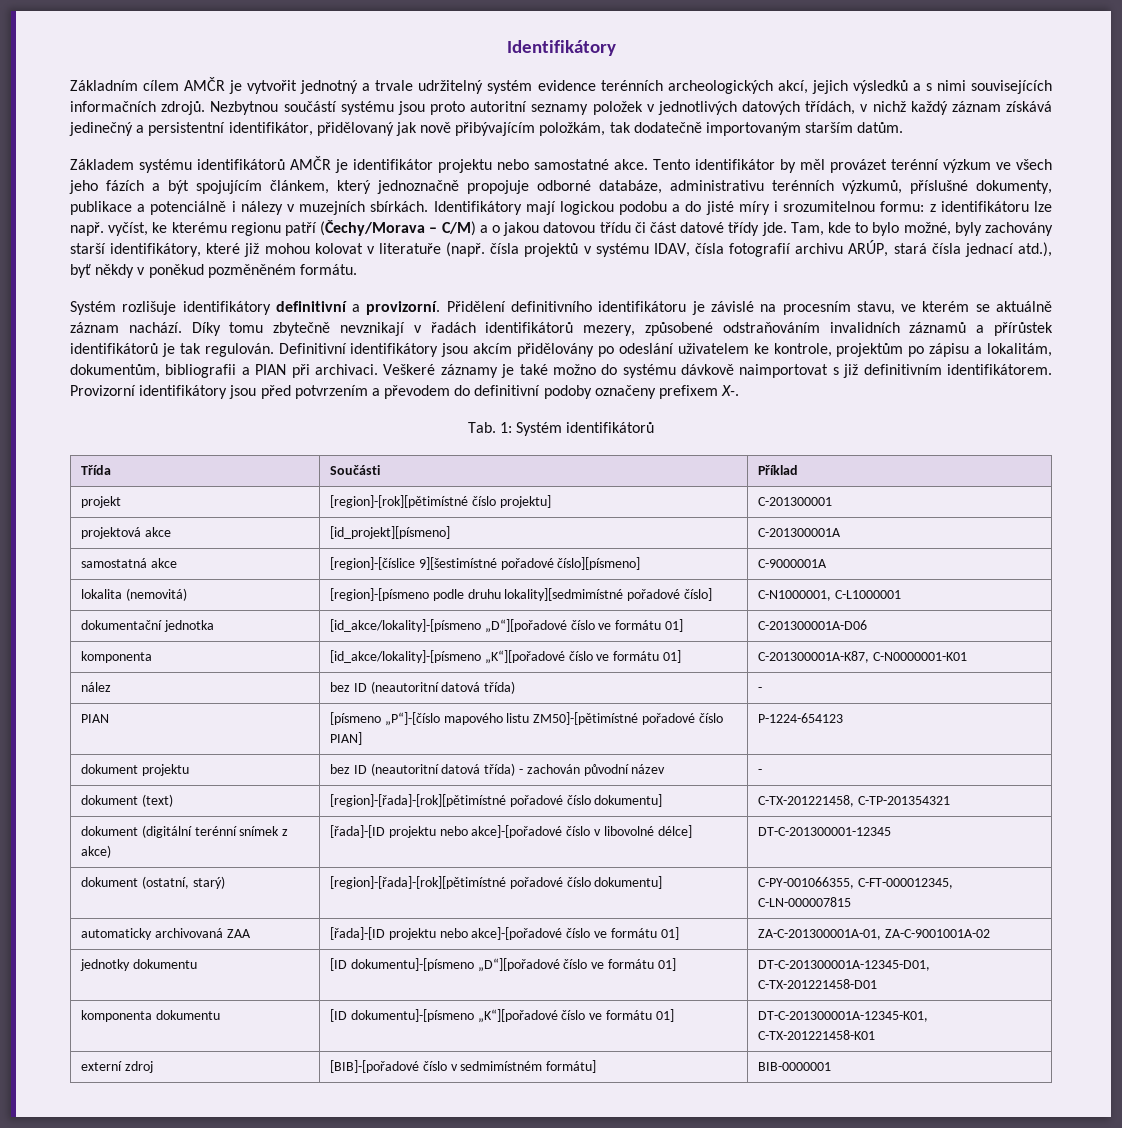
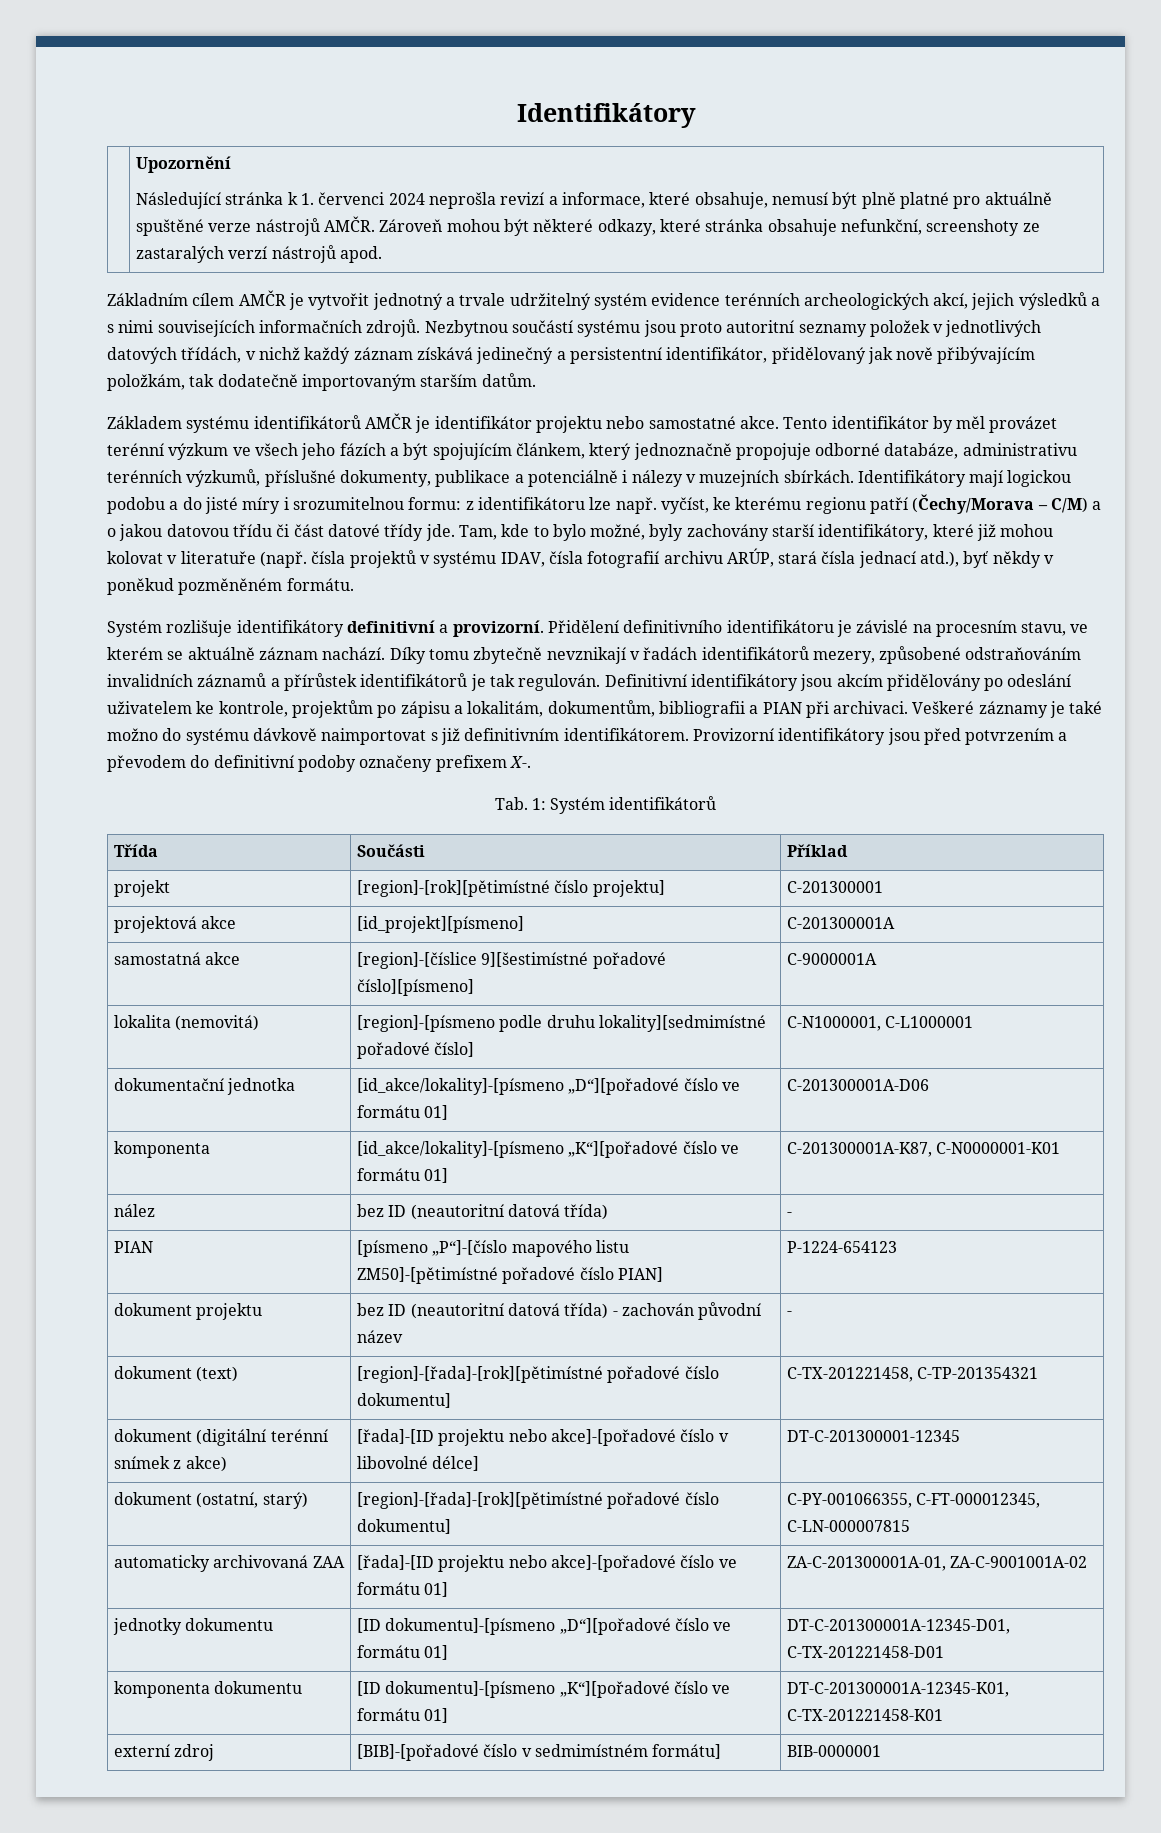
[506,40,616,56] Identifikátory -> [516,103,696,128] [136,156,232,173] [136,192,1052,209] [136,216,1040,236] [136,245,383,263] Identifikátory // | Upozornění // Následující stránka k 1. červenci 2024 neprošla revizí a informace, které obsahuje, nemusí být plně platné pro aktuálně spuštěné verze nástrojů AMČR. Zároveň mohou být některé odkazy, které stránka obsahuje nefunkční, screenshoty ze zastaralých verzí nástrojů apod.

